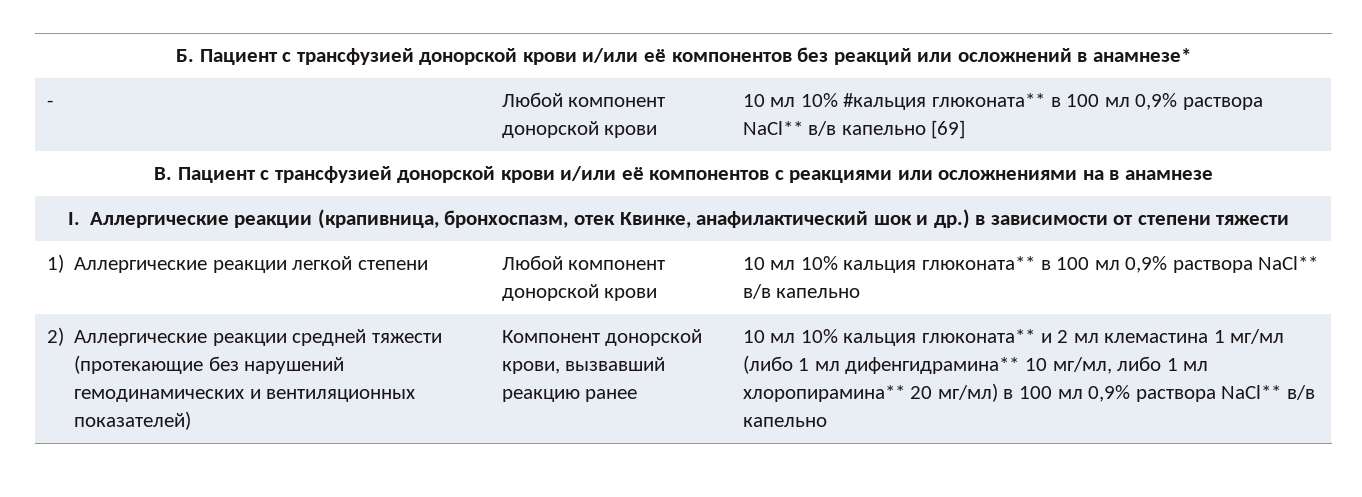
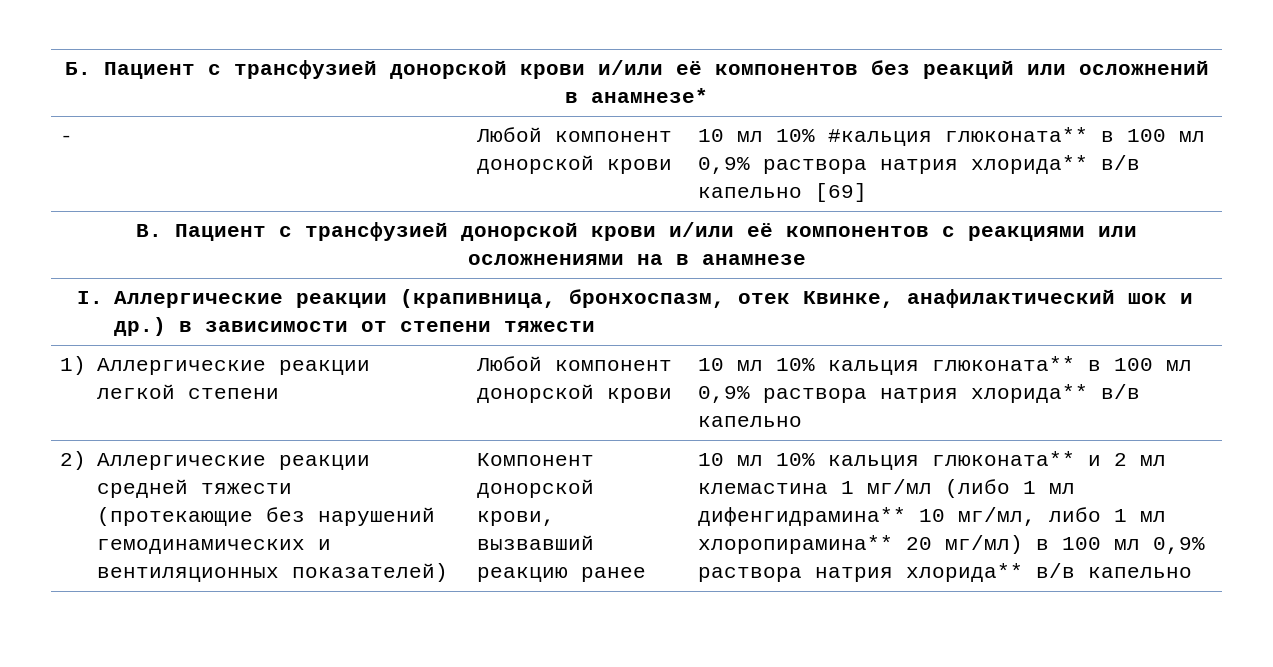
[742,121,803,135] NaCl** -> [880,155,1089,174] натрия хлорида**
[1258,256,1319,270] NaCl** -> [880,384,1089,403] натрия хлорида**
[1221,385,1282,399] NaCl** -> [815,563,1024,582] натрия хлорида**

